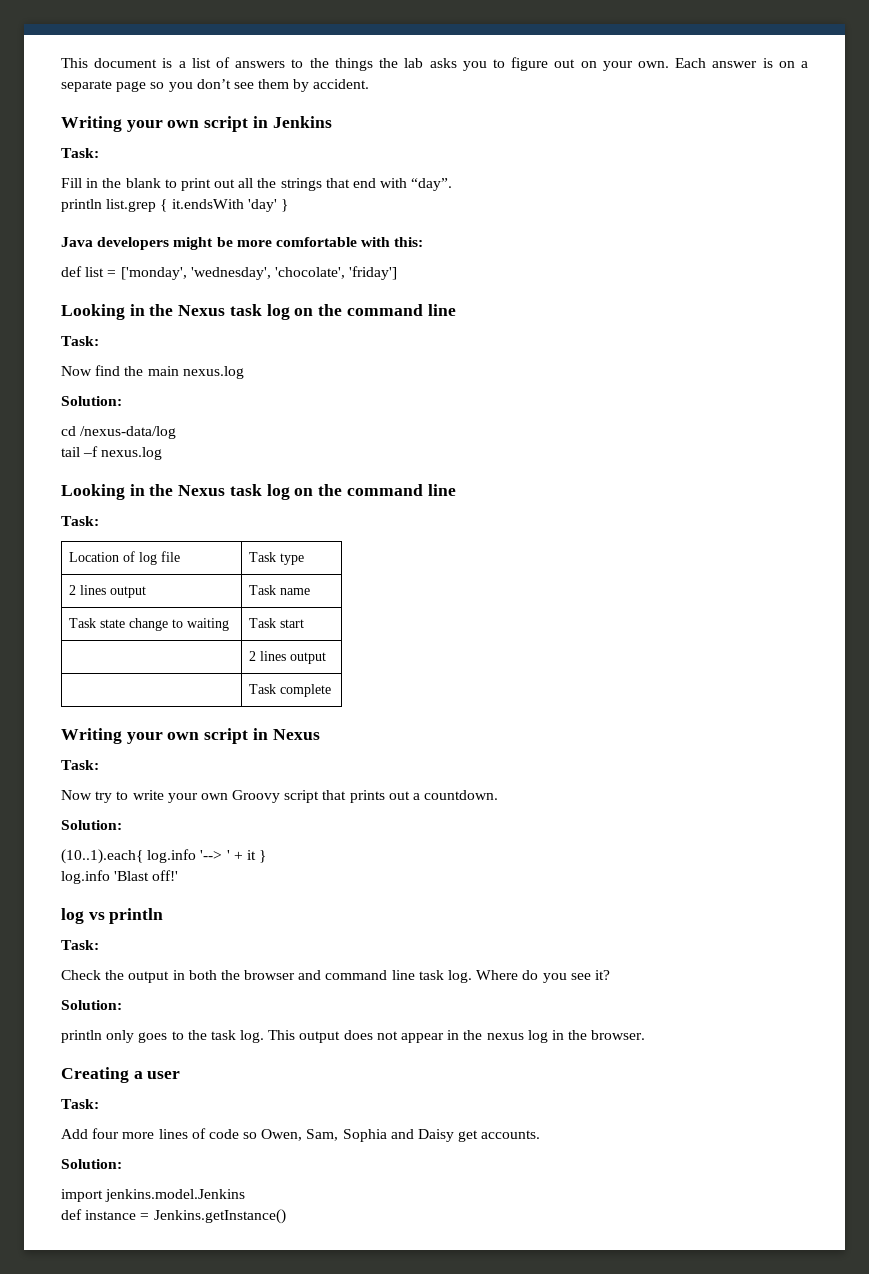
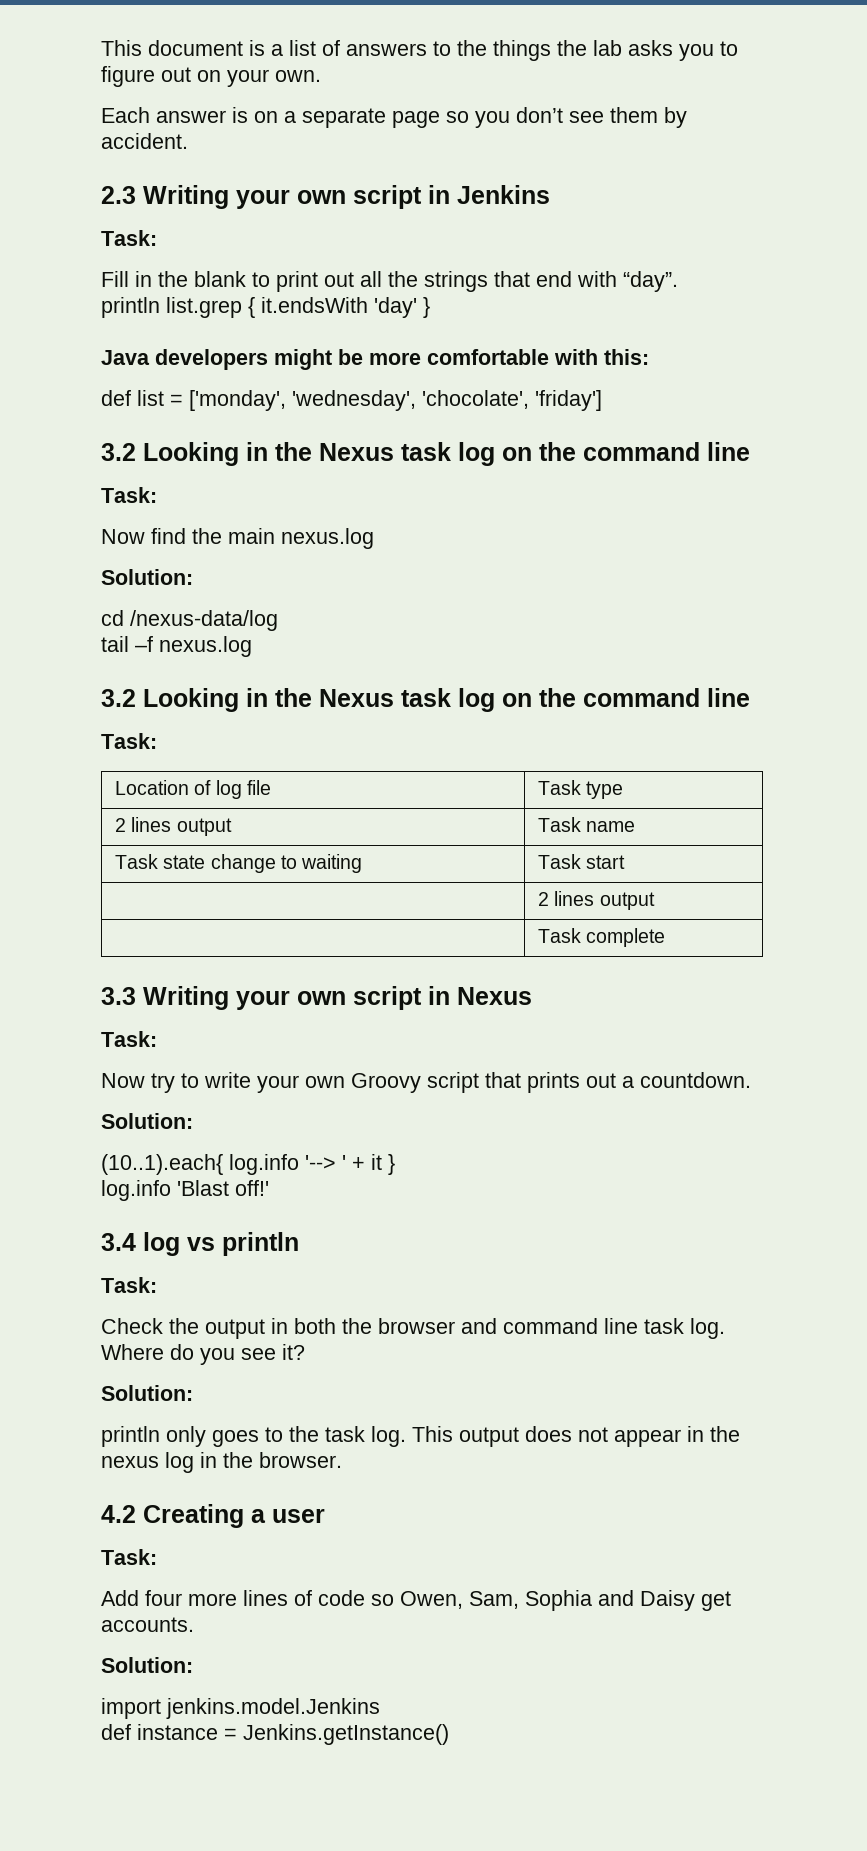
(669, 64) none -> (321, 76) //
(370, 84) none -> [101,186,136,204] 2.3
(398, 273) none -> [101,443,136,461] 3.2
(163, 453) none -> [101,689,136,707] 3.2
(332, 690) none -> [101,987,136,1005] 3.3
(179, 875) none -> [101,1233,136,1251] 3.4
(646, 1035) none -> [101,1505,136,1523] 4.2

